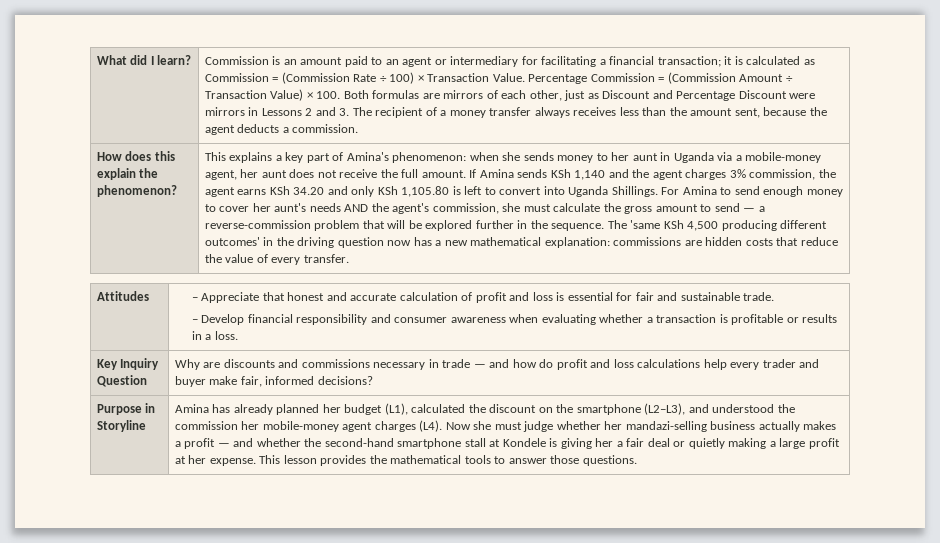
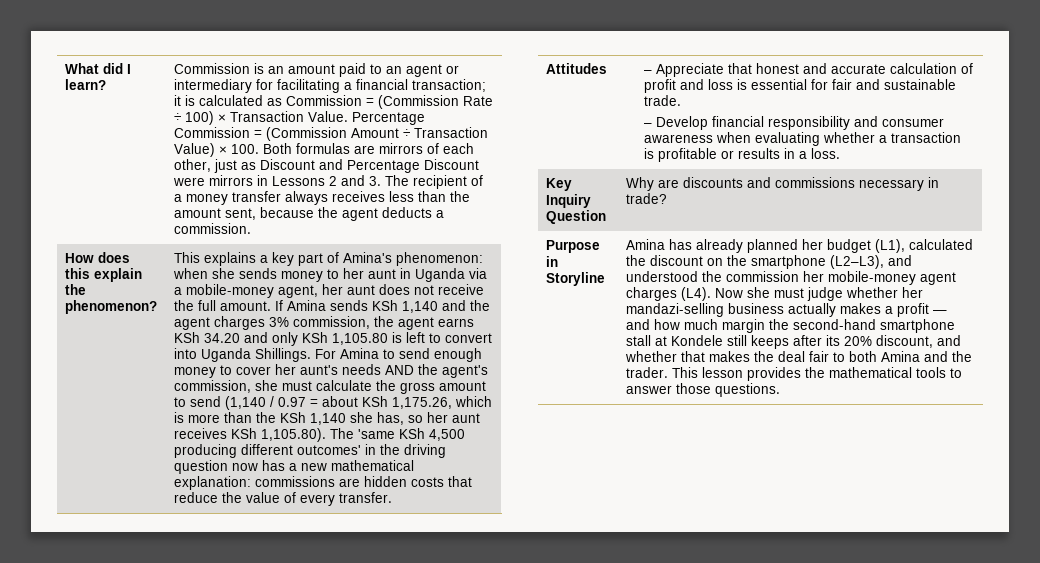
[743,206,765,212] [204,220,605,231] — a reverse-commission problem that will be explored further in the sequence. -> [225,396,493,410] [174,412,481,425] [174,428,327,442] (1,140 / 0.97 = about KSh 1,175.26, which is more than the KSh 1,140 she has, so her aunt receives KSh 1,105.80).
[442,359,820,370] [174,376,373,387] trade — and how do profit and loss calculations help every trader and buyer make fair, informed decisions? -> [626,193,668,204] trade?
[256,438,301,447] whether -> [654,319,766,333] how much margin
[549,438,840,449] [174,455,256,466] is giving her a fair deal or quietly making a large profit at her expense. -> [727,335,962,349] [625,351,973,362] [626,367,669,378] still keeps after its 20% discount, and whether that makes the deal fair to both Amina and the trader.

